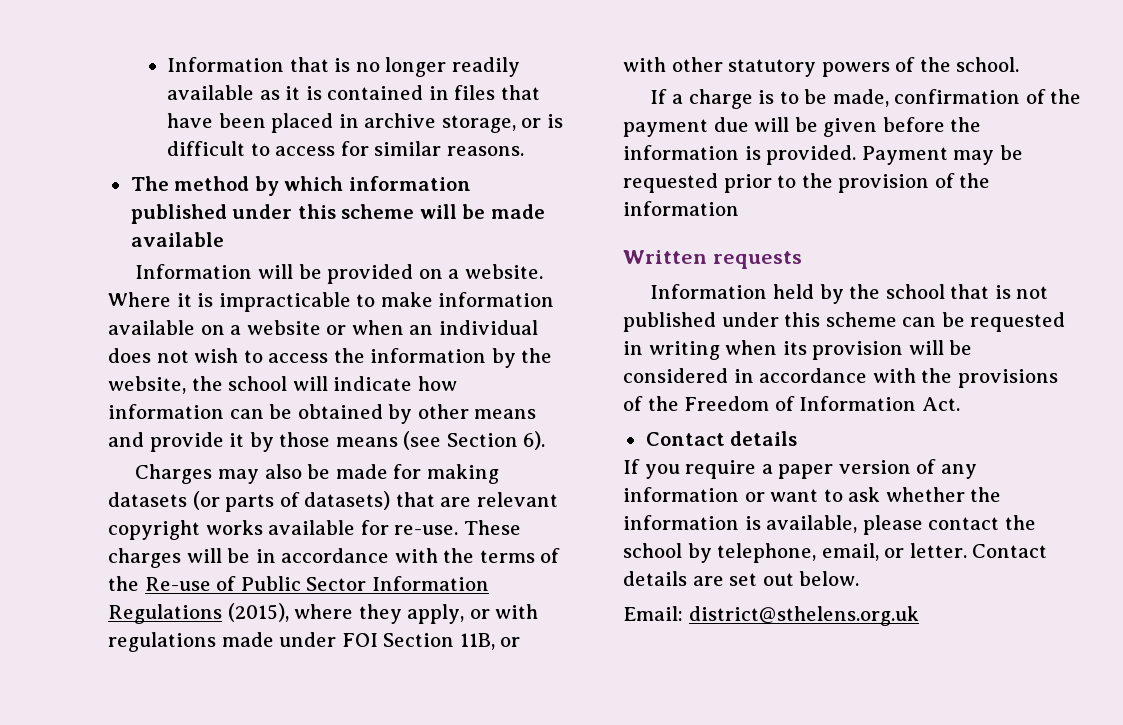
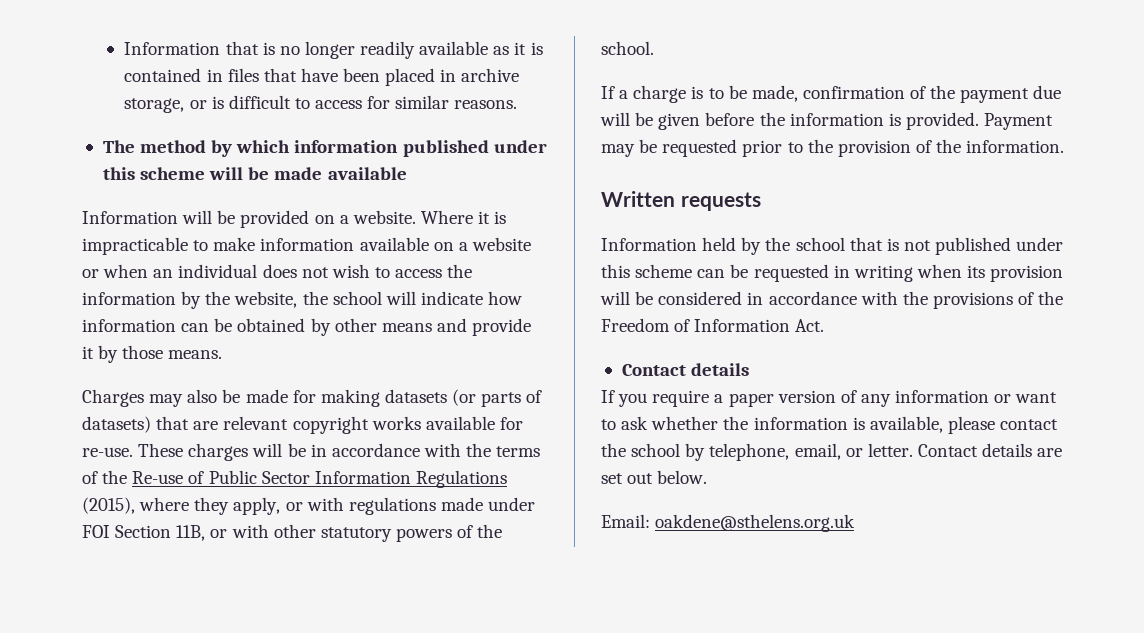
[335,431,546,450] means (see Section 6). -> [168,350,223,359] means.
[623,201,739,216] information -> [966,140,1065,153] information.
[688,606,919,626] district@sthelens.org.uk -> [655,514,856,532] oakdene@sthelens.org.uk

